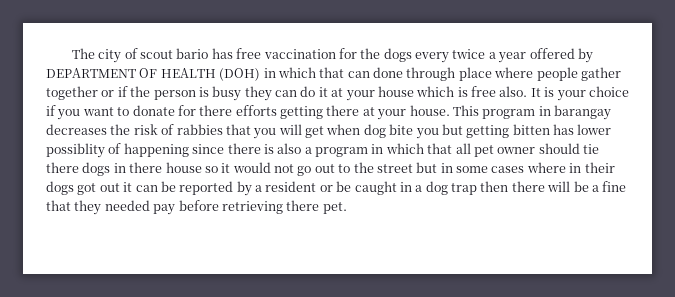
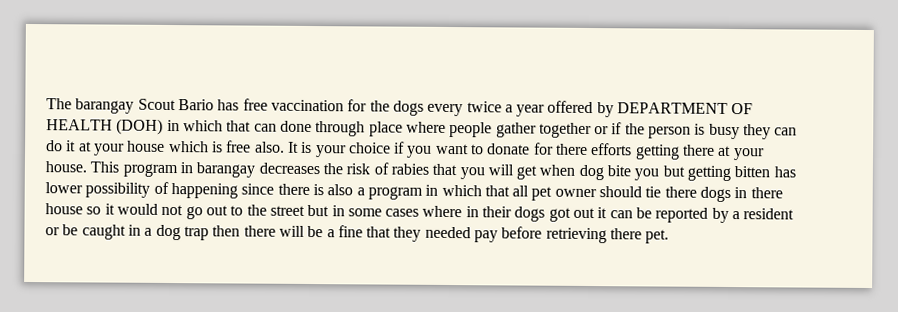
[98,48,209,63] city of scout bario -> [75,98,214,114] barangay Scout Bario
[176,124,223,135] rabbies -> [390,163,429,175] rabies
[46,143,105,158] possiblity -> [85,182,151,198] possibility

